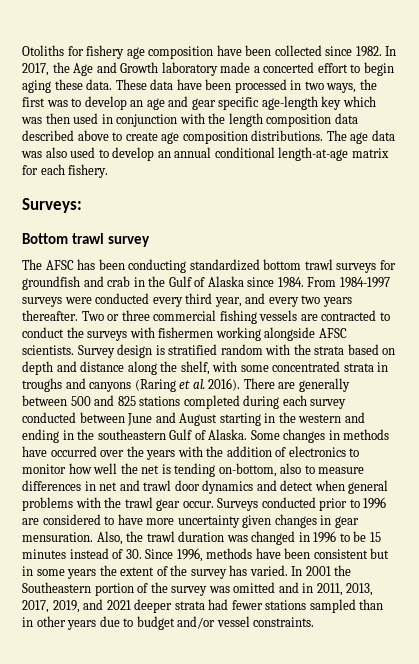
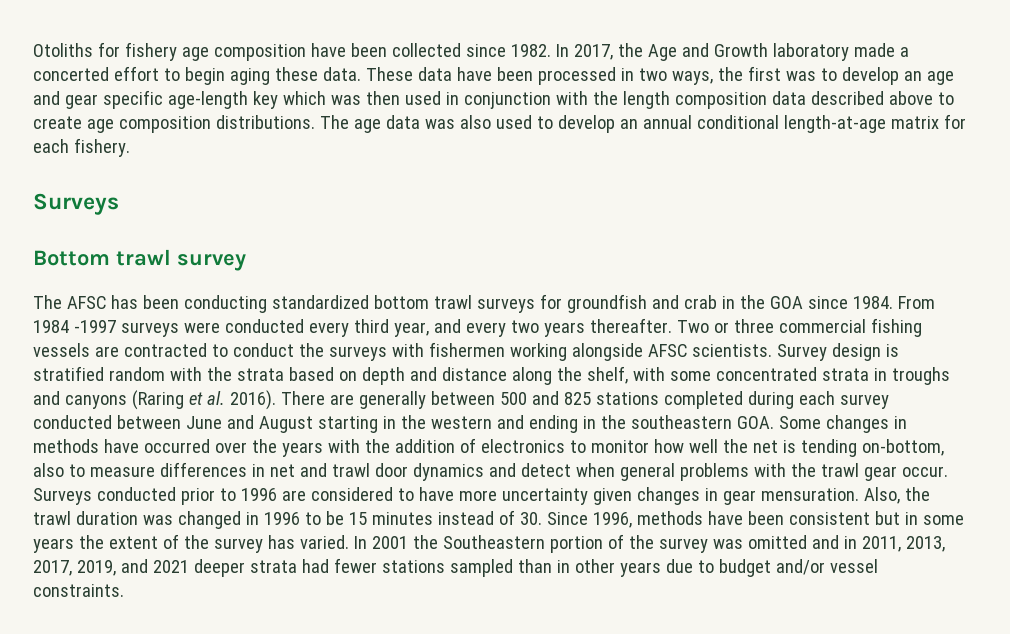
[22,198,82,213] Surveys: -> [33,193,119,215] Surveys
[168,276,244,287] Gulf of Alaska -> [769,296,803,309] GOA
[339,277,390,288] 1984-1997 -> [33,320,116,333] 1984 -1997
[169,429,248,440] Gulf of Alaska. -> [736,416,774,429] GOA.

